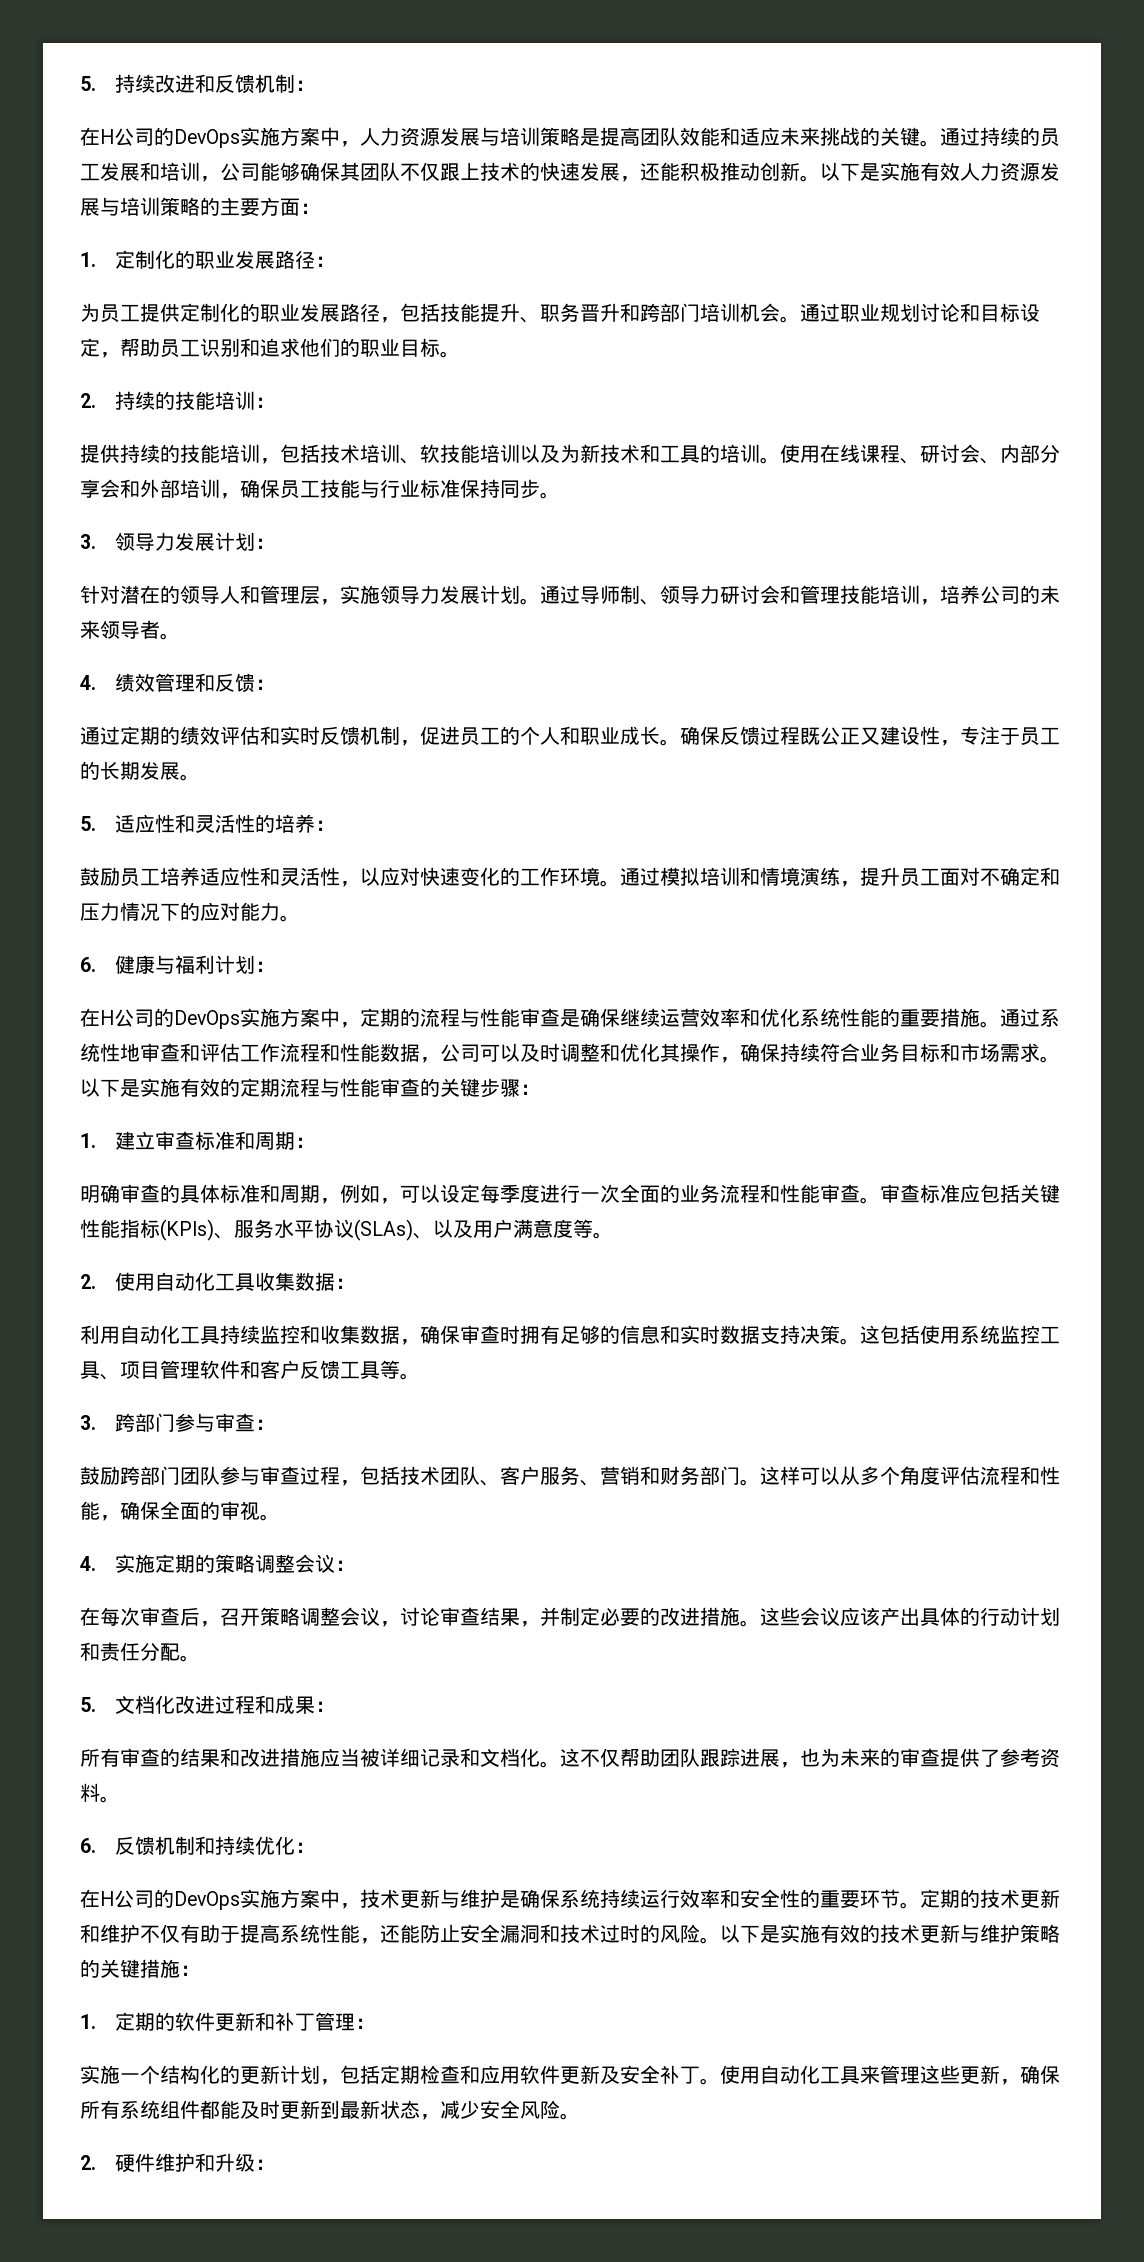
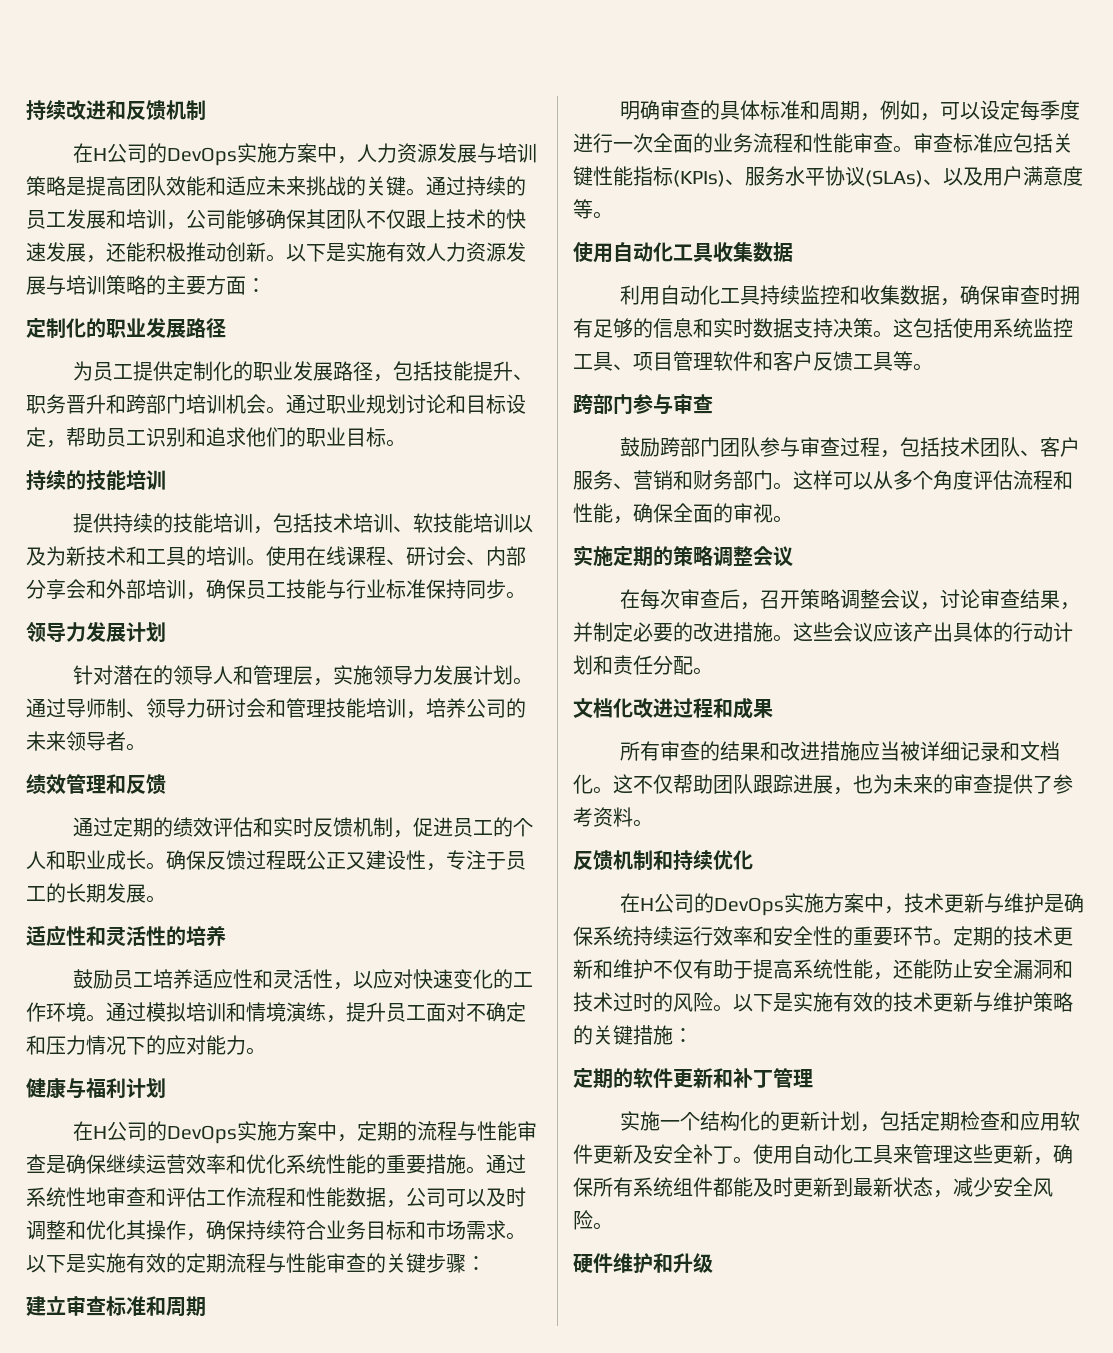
[80,76,96,91] 5. -> (26, 110) none
[295,80,316,91] ： -> (206, 110) none
[80,250,336,269] 1.定制化的职业发展路径： -> [26,318,226,338] 定制化的职业发展路径
[80,391,276,410] 2.持续的技能培训： -> [26,470,166,491] 持续的技能培训
[80,532,276,551] 3.领导力发展计划： -> [26,622,166,642] 领导力发展计划
[80,675,96,690] 4. -> (146, 747) none
[255,679,276,690] ： -> (166, 784) none
[80,816,96,831] 5. -> (166, 899) none
[315,820,336,831] ： -> (226, 936) none
[80,957,96,972] 6. -> (266, 1051) none
[255,961,276,972] ： -> (166, 1088) none
[80,1133,96,1148] 1. -> (486, 1263) none
[295,1137,316,1148] ： -> (206, 1306) none
[80,1274,96,1289] 2. -> (613, 215) none
[335,1278,356,1289] ： -> (793, 252) none
[80,1415,96,1430] 3. -> (933, 367) none
[255,1419,276,1430] ： -> (713, 404) none
[80,1556,96,1571] 4. -> (793, 519) none
[335,1560,356,1571] ： -> (793, 556) none
[80,1697,96,1712] 5. -> (713, 671) none
[315,1701,336,1712] ： -> (773, 708) none
[80,1838,96,1853] 6. -> (653, 823) none
[295,1842,316,1853] ： -> (753, 860) none
[80,2014,96,2029] 1. -> (693, 1035) none
[355,2018,376,2029] ： -> (813, 1078) none
[80,2155,96,2170] 2. -> (613, 1226) none
[255,2159,276,2170] ： -> (713, 1263) none

